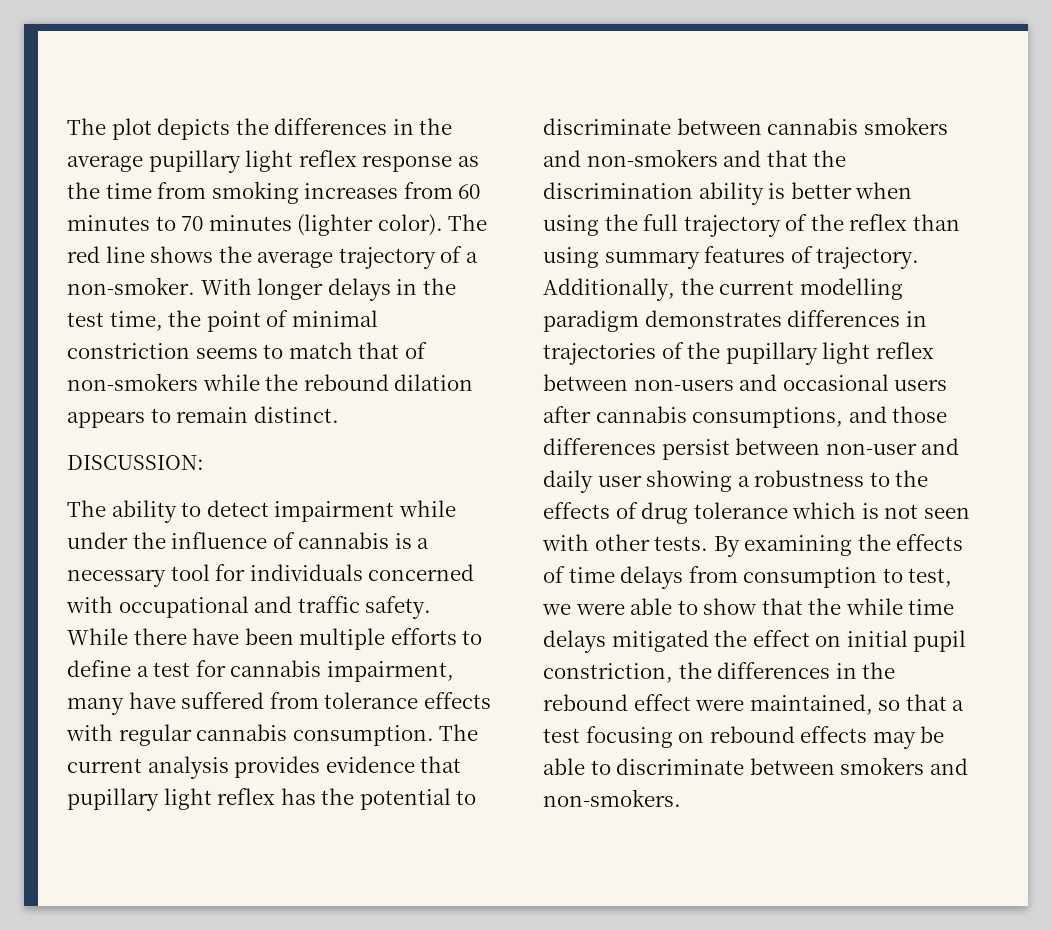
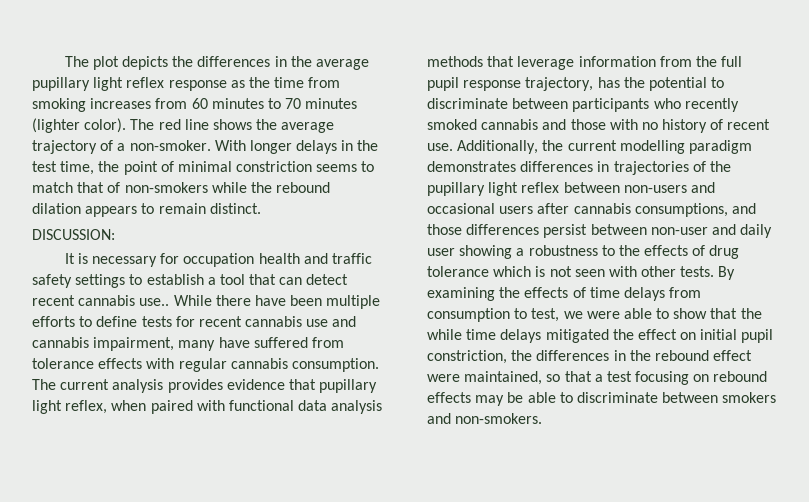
[67,500,456,523] [67,532,430,549] [67,564,475,587] [66,596,432,619] The ability to detect impairment while under the influence of cannabis is a necessary tool for individuals concerned with occupational and traffic safety. -> [64,253,372,267] [32,274,349,288] [32,295,170,306] It is necessary for occupation health and traffic safety settings to establish a tool that can detect recent cannabis use..
[136,660,226,677] a test for -> [141,316,357,327] tests for recent cannabis use and
[217,788,276,805] reflex -> [65,400,383,414] [427,56,743,70] [427,77,594,91] reflex, when paired with functional data analysis methods that leverage information from the full pupil response trajectory,
[767,117,948,135] [543,149,847,167] [543,182,913,205] [543,214,960,237] [543,246,920,269] cannabis smokers and non-smokers and that the discrimination ability is better when using the full trajectory of the reflex than using summary features of trajectory. -> [572,98,739,112] [427,119,771,133] [427,143,453,151] participants who recently smoked cannabis and those with no history of recent use.

